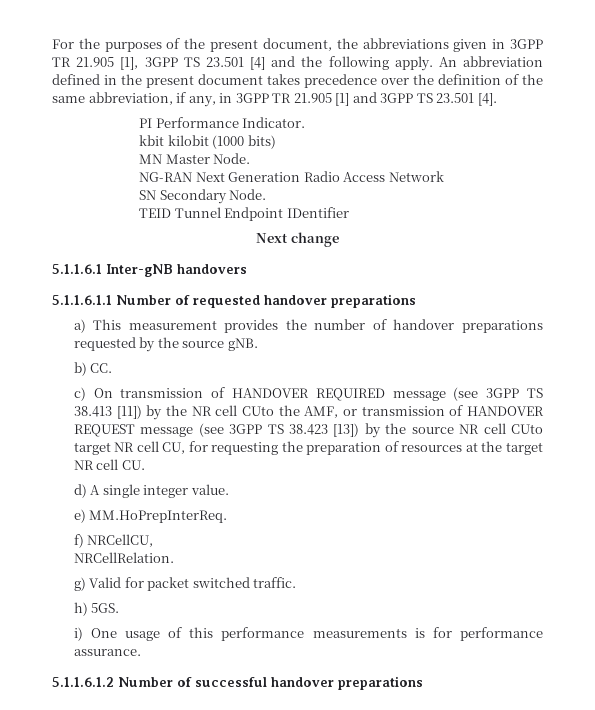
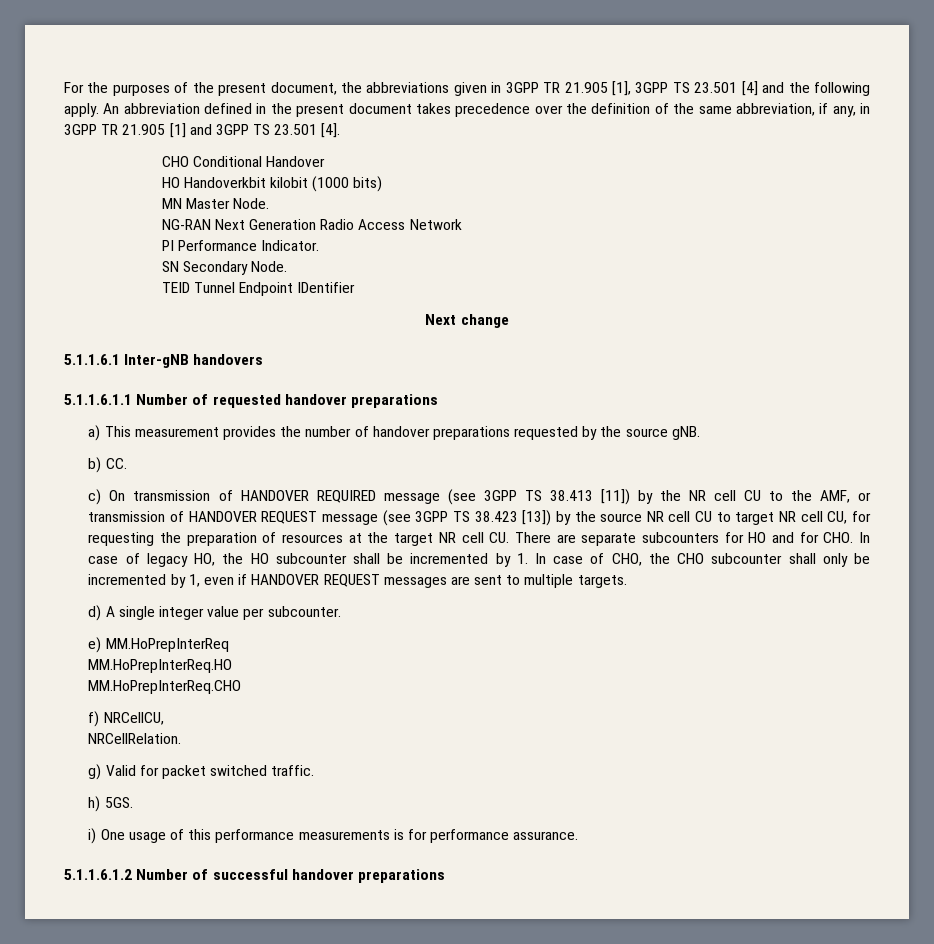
[139,117,306,128] [139,135,165,146] PI Performance Indicator. // kbit -> [161,156,326,167] [161,177,266,188] CHO Conditional Handover // HO Handoverkbit
(444, 176) none -> [161,240,320,251] // PI Performance Indicator.
[241,406,274,416] CUto -> [743,490,783,501] CU to
[511,424,543,434] CUto -> [695,511,731,522] CU to
[73,484,229,498] [73,509,228,523] // d) A single integer value. // e) MM.HoPrepInterReq. -> [514,532,871,546] [88,553,871,567] [88,574,627,588] [88,605,341,621] [88,637,229,653] [88,659,233,673] [88,680,242,694] There are separate subcounters for HO and for CHO. In case of legacy HO, the HO subcounter shall be incremented by 1. In case of CHO, the CHO subcounter shall only be incremented by 1, even if HANDOVER REQUEST messages are sent to multiple targets. // d) A single integer value per subcounter. // e) MM.HoPrepInterReq // MM.HoPrepInterReq.HO // MM.HoPrepInterReq.CHO

